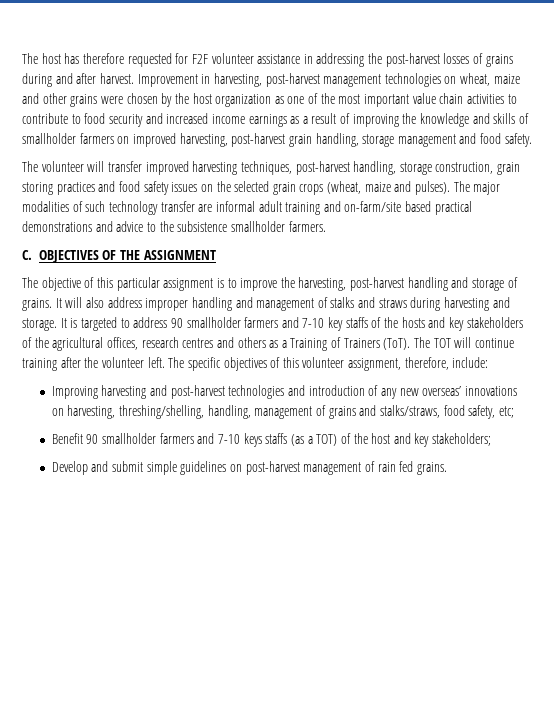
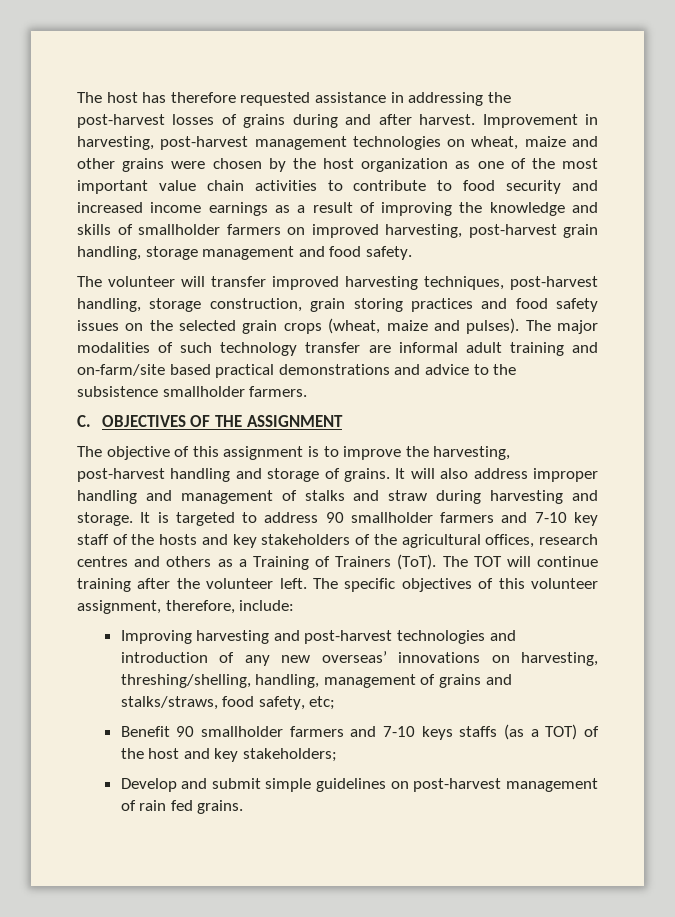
[175,53,254,64] for F2F volunteer -> (311, 99) none
[116,277,160,291] particular -> (219, 451) none
[378,298,407,308] straws -> [388,490,428,501] straw
[345,317,368,328] staffs -> [77,534,109,545] staff

